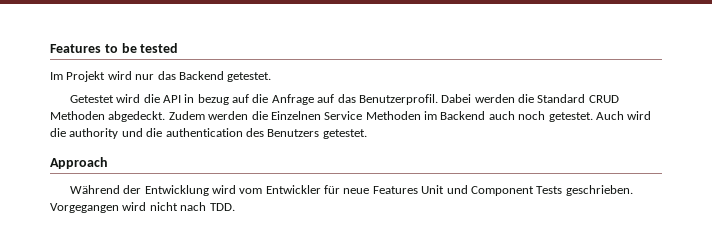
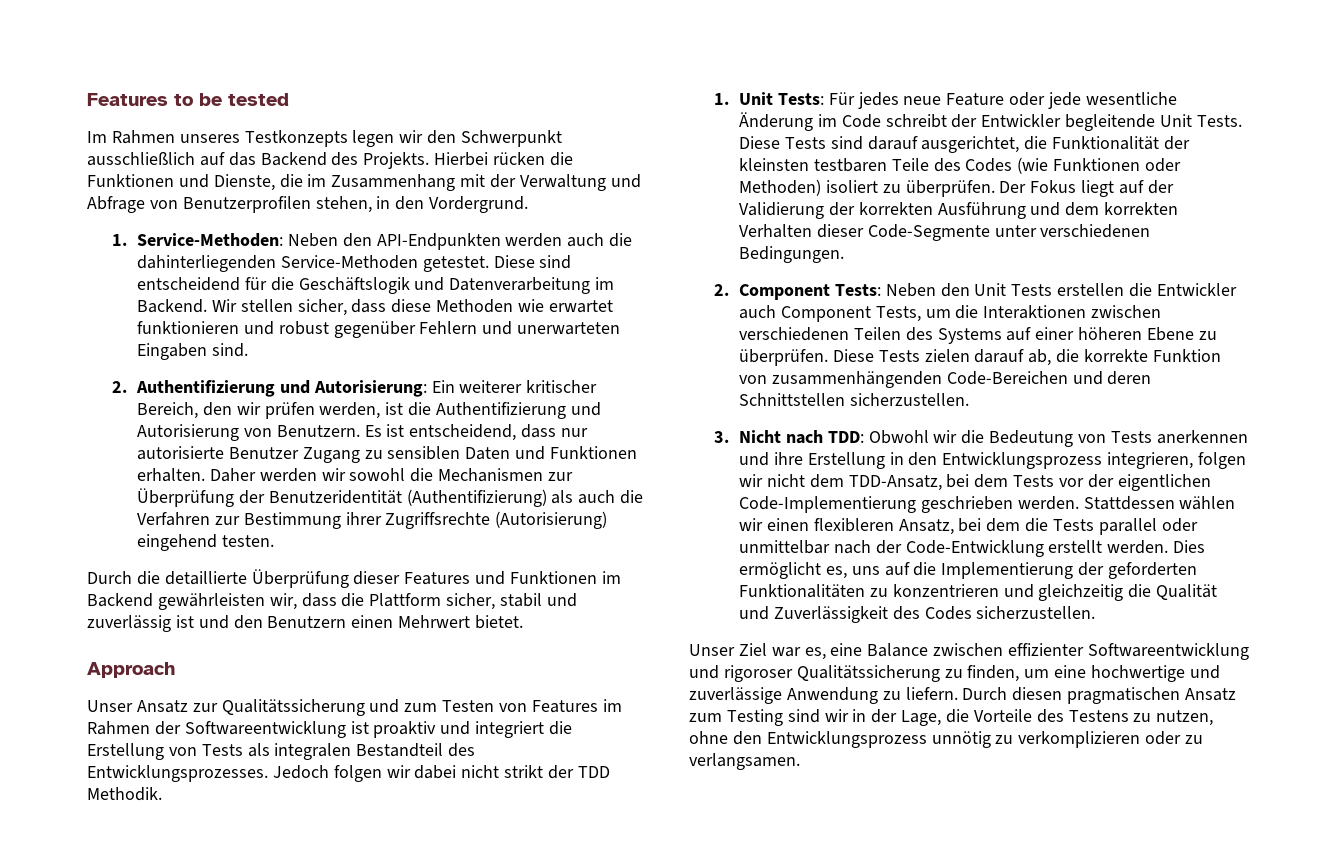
[66,71,272,82] [69,94,619,105] [50,111,652,122] [50,128,367,139] [50,157,108,169] [69,185,633,196] [50,202,235,213] Projekt wird nur das Backend getestet. // Getestet wird die API in bezug auf die Anfrage auf das Benutzerprofil. Dabei werden die Standard CRUD Methoden abgedeckt. Zudem werden die Einzelnen Service Methoden im Backend auch noch getestet. Auch wird die authority und die authentication des Benutzers getestet. // Approach // Während der Entwicklung wird vom Entwickler für neue Features Unit und Component Tests geschrieben. Vorgegangen wird nicht nach TDD. -> [111,130,563,147] [87,152,573,169] [87,174,641,191] [87,196,529,213] [112,233,633,250] [137,255,572,272] [137,277,615,294] [137,299,613,316] [137,321,621,338] [137,343,248,360] [112,380,598,397] [137,402,601,419] [137,424,589,441] [137,446,638,463] [137,468,574,482] [137,488,644,507] [137,511,608,529] [137,534,274,551] [87,569,621,588] [87,593,577,610] [87,615,524,632] [87,662,175,678] [87,699,622,716] [87,721,573,738] [87,743,476,760] [87,765,610,782] [87,787,162,801] [714,92,1177,109] [739,112,1242,131] [739,136,1191,153] [739,157,1182,174] [739,179,1174,197] [739,202,1179,219] [739,224,1151,241] [739,246,845,263] [714,283,1237,300] [739,305,1162,322] [739,327,1217,344] [739,349,1221,366] [739,371,1152,388] [739,393,969,406] [714,430,1248,447] [739,452,1247,469] [739,474,1211,491] [739,496,1236,513] [739,518,1198,535] [739,540,1206,557] [739,562,1198,579] [739,584,1218,601] [739,606,1096,623] [689,643,1249,660] [689,665,1220,682] [689,687,1237,704] [689,709,1214,726] [689,731,1204,748] [689,753,800,770] Rahmen unseres Testkonzepts legen wir den Schwerpunkt ausschließlich auf das Backend des Projekts. Hierbei rücken die Funktionen und Dienste, die im Zusammenhang mit der Verwaltung und Abfrage von Benutzerprofilen stehen, in den Vordergrund. // 1. Service-Methoden: Neben den API-Endpunkten werden auch die dahinterliegenden Service-Methoden getestet. Diese sind entscheidend für die Geschäftslogik und Datenverarbeitung im Backend. Wir stellen sicher, dass diese Methoden wie erwartet funktionieren und robust gegenüber Fehlern und unerwarteten Eingaben sind. // 2. Authentifizierung und Autorisierung: Ein weiterer kritischer Bereich, den wir prüfen werden, ist die Authentifizierung und Autorisierung von Benutzern. Es ist entscheidend, dass nur autorisierte Benutzer Zugang zu sensiblen Daten und Funktionen erhalten. Daher werden wir sowohl die Mechanismen zur Überprüfung der Benutzeridentität (Authentifizierung) als auch die Verfahren zur Bestimmung ihrer Zugriffsrechte (Autorisierung) eingehend testen. // Durch die detaillierte Überprüfung dieser Features und Funktionen im Backend gewährleisten wir, dass die Plattform sicher, stabil und zuverlässig ist und den Benutzern einen Mehrwert bietet. // Approach // Unser Ansatz zur Qualitätssicherung und zum Testen von Features im Rahmen der Softwareentwicklung ist proaktiv und integriert die Erstellung von Tests als integralen Bestandteil des Entwicklungsprozesses. Jedoch folgen wir dabei nicht strikt der TDD Methodik. // 1. Unit Tests: Für jedes neue Feature oder jede wesentliche Änderung im Code schreibt der Entwickler begleitende Unit Tests. Diese Tests sind darauf ausgerichtet, die Funktionalität der kleinsten testbaren Teile des Codes (wie Funktionen oder Methoden) isoliert zu überprüfen. Der Fokus liegt auf der Validierung der korrekten Ausführung und dem korrekten Verhalten dieser Code-Segmente unter verschiedenen Bedingungen. // 2. Component Tests: Neben den Unit Tests erstellen die Entwickler auch Component Tests, um die Interaktionen zwischen verschiedenen Teilen des Systems auf einer höheren Ebene zu überprüfen. Diese Tests zielen darauf ab, die korrekte Funktion von zusammenhängenden Code-Bereichen und deren Schnittstellen sicherzustellen. // 3. Nicht nach TDD: Obwohl wir die Bedeutung von Tests anerkennen und ihre Erstellung in den Entwicklungsprozess integrieren, folgen wir nicht dem TDD-Ansatz, bei dem Tests vor der eigentlichen Code-Implementierung geschrieben werden. Stattdessen wählen wir einen flexibleren Ansatz, bei dem die Tests parallel oder unmittelbar nach der Code-Entwicklung erstellt werden. Dies ermöglicht es, uns auf die Implementierung der geforderten Funktionalitäten zu konzentrieren und gleichzeitig die Qualität und Zuverlässigkeit des Codes sicherzustellen. // Unser Ziel war es, eine Balance zwischen effizienter Softwareentwicklung und rigoroser Qualitätssicherung zu finden, um eine hochwertige und zuverlässige Anwendung zu liefern. Durch diesen pragmatischen Ansatz zum Testing sind wir in der Lage, die Vorteile des Testens zu nutzen, ohne den Entwicklungsprozess unnötig zu verkomplizieren oder zu verlangsamen.

